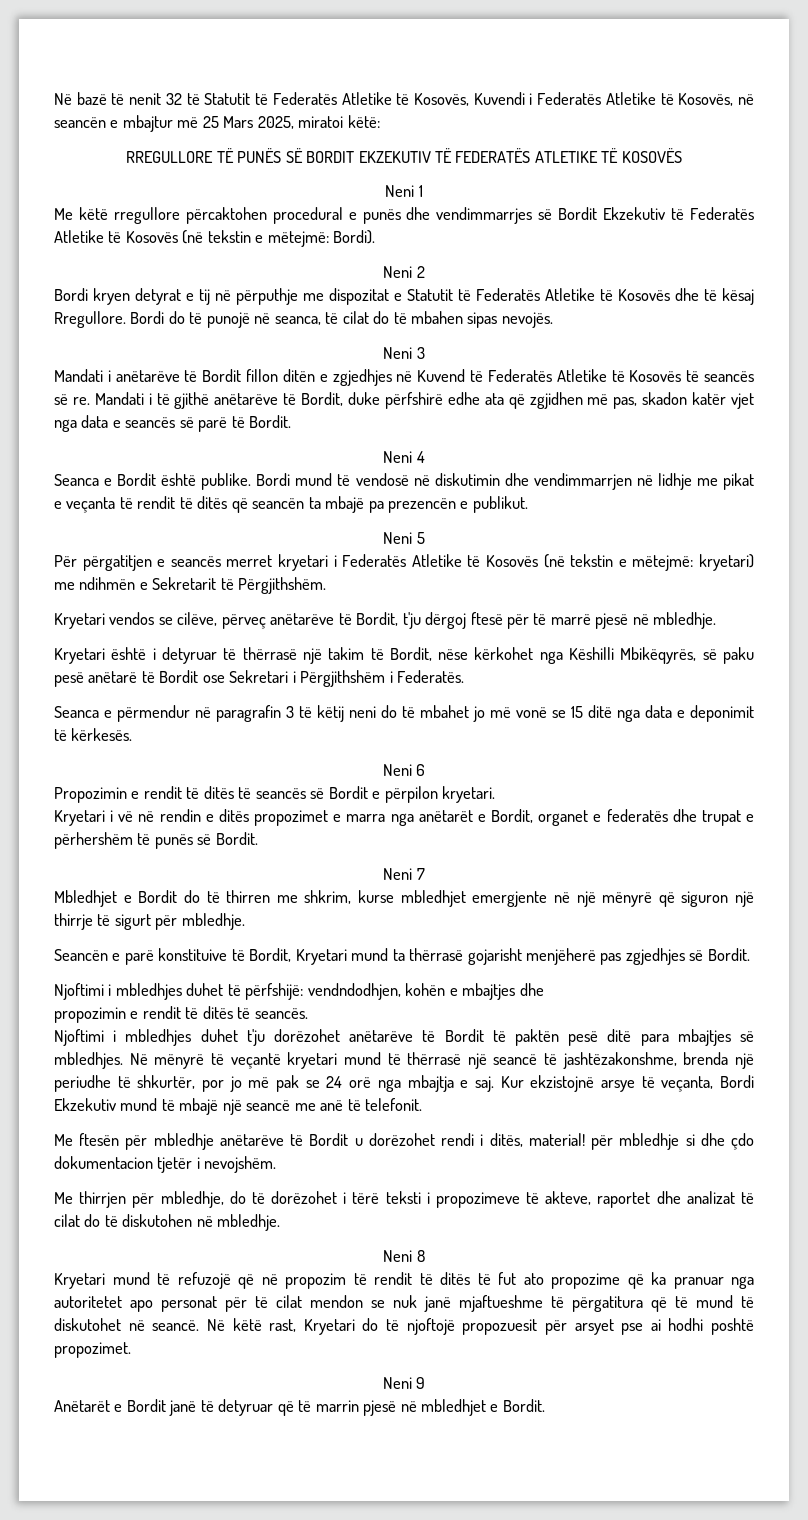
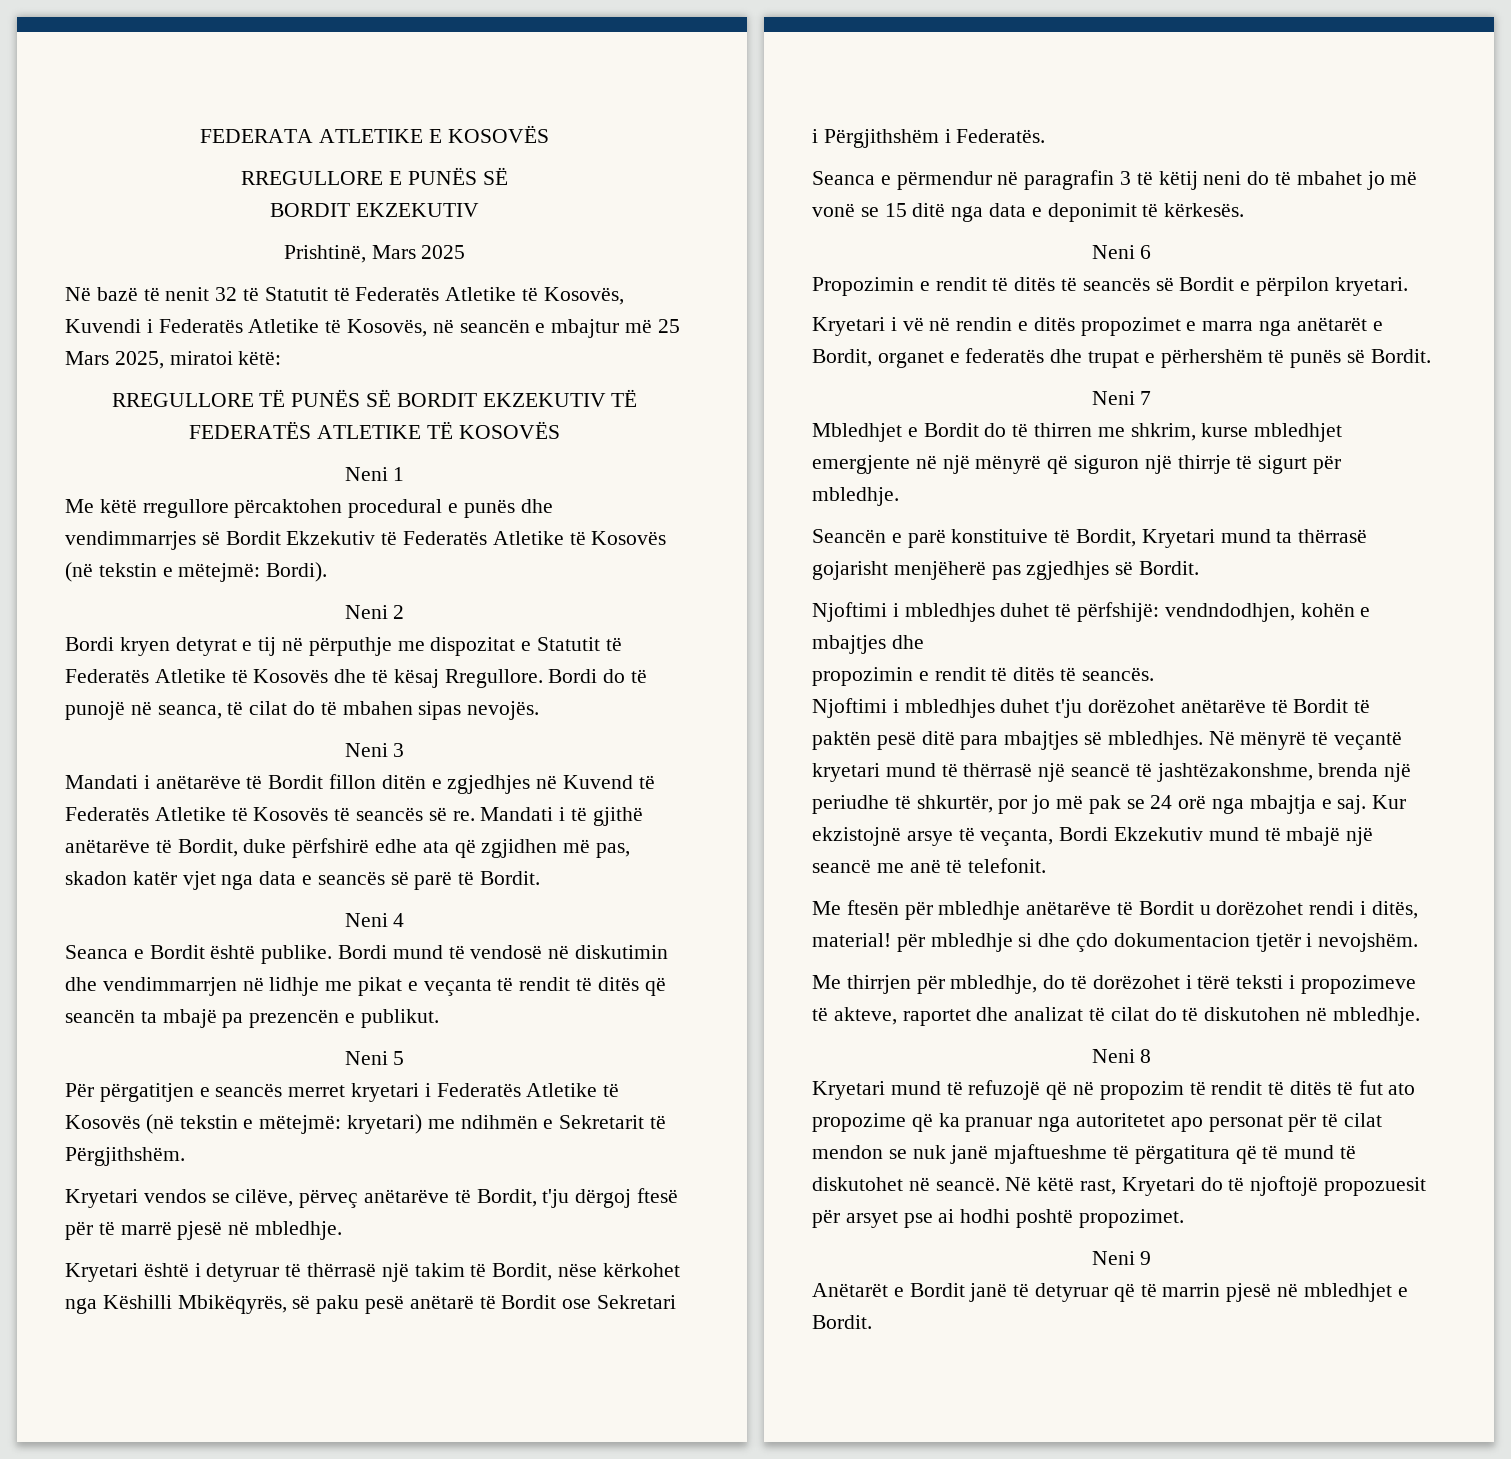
(54, 99) none -> [200,125,549,143] [241,167,508,185] [270,203,479,217] [283,245,466,263] FEDERATA ATLETIKE E KOSOVËS // RREGULLORE E PUNËS SË // BORDIT EKZEKUTIV // Prishtinë, Mars 2025 //

